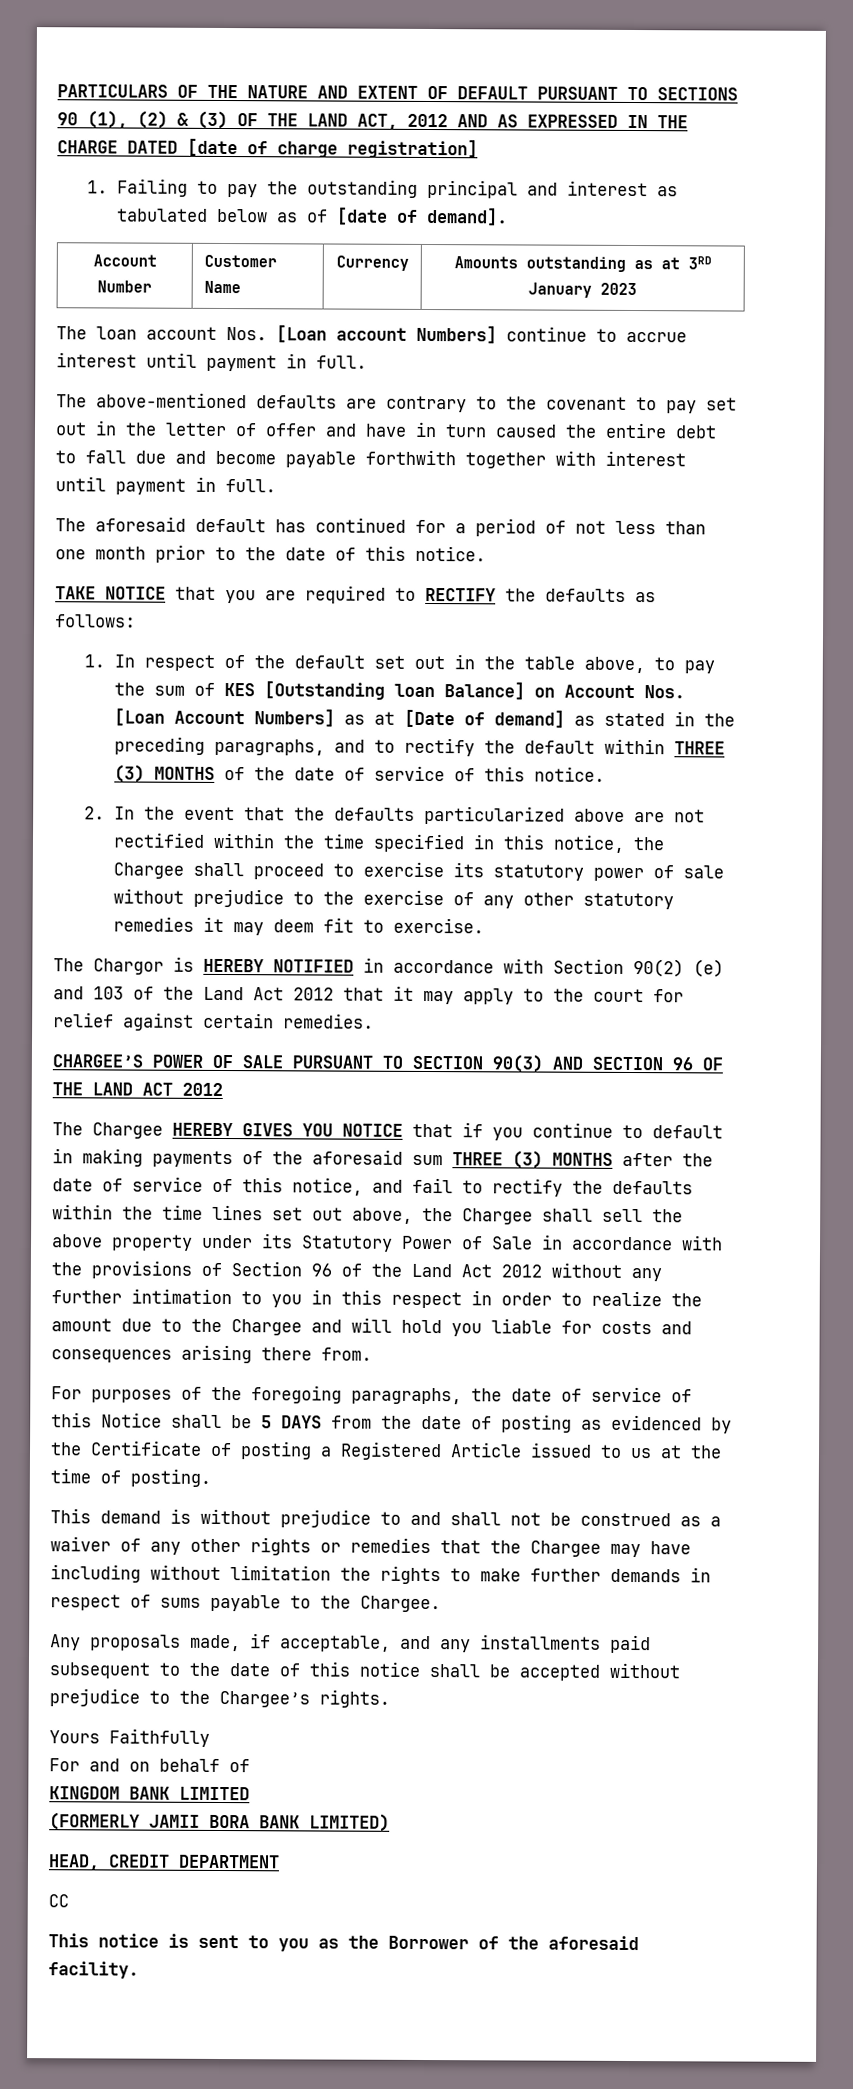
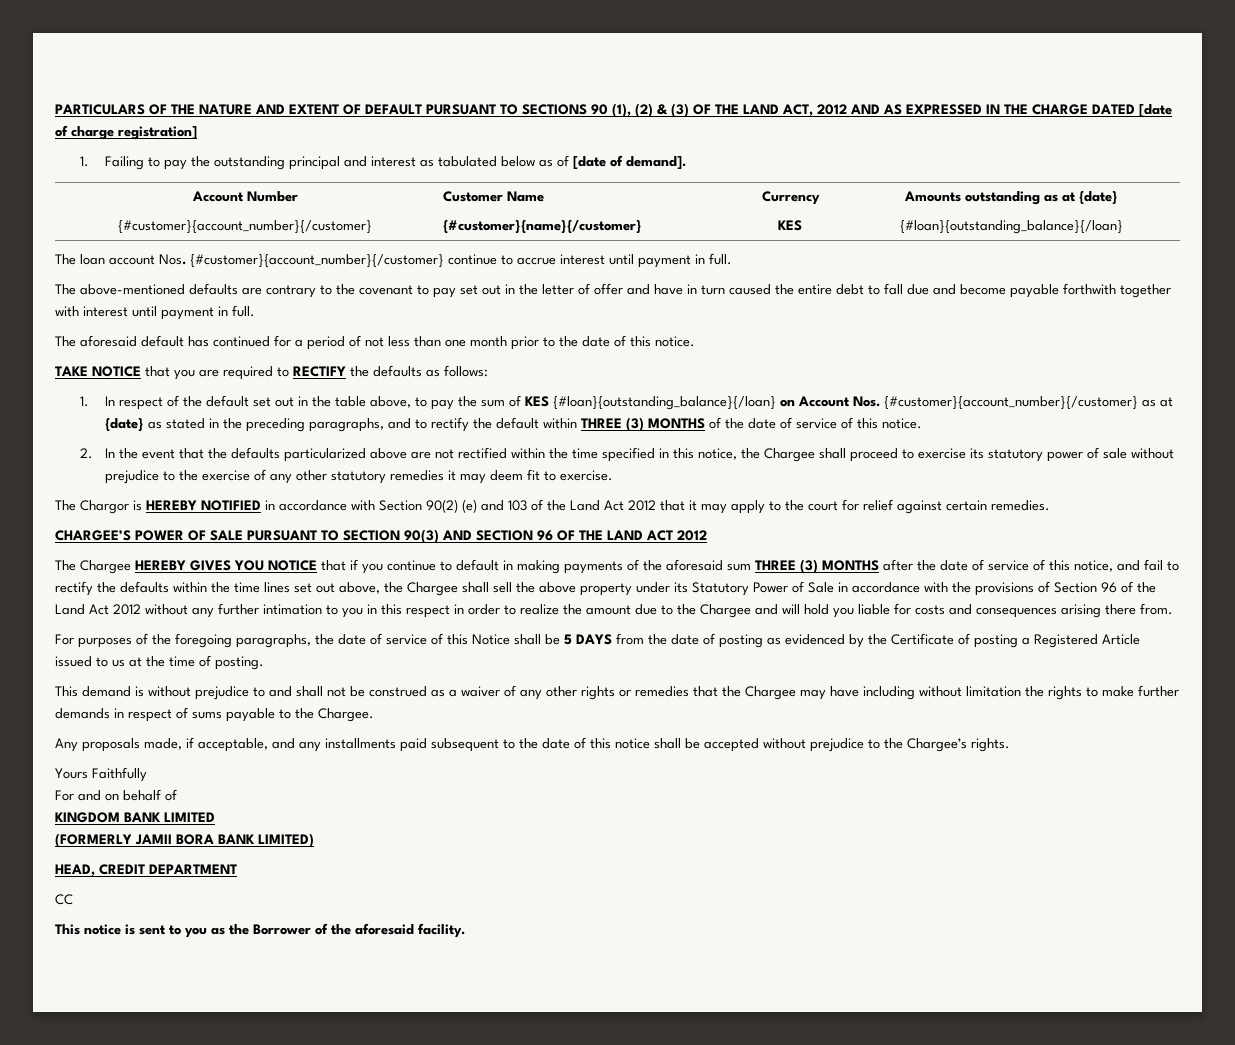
[687,256,712,270] [528,282,637,298] 3RD January 2023 -> [1078,191,1118,205] [118,220,372,234] [442,220,642,234] [778,220,802,231] [899,220,1123,234] {date} // {#customer}{account_number}{/customer} | {#customer}{name}{/customer} | KES | {#loan}{outstanding_balance}{/loan}
[276,325,497,344] [Loan account Numbers] -> [190,254,444,268] {#customer}{account_number}{/customer}
[263,681,685,700] [113,708,565,728] [Outstanding loan Balance] on Account Nos. [Loan Account Numbers] as at [Date of demand] -> [552,396,1173,410] [104,418,144,432] {#loan}{outstanding_balance}{/loan} on Account Nos. {#customer}{account_number}{/customer} as at {date}

